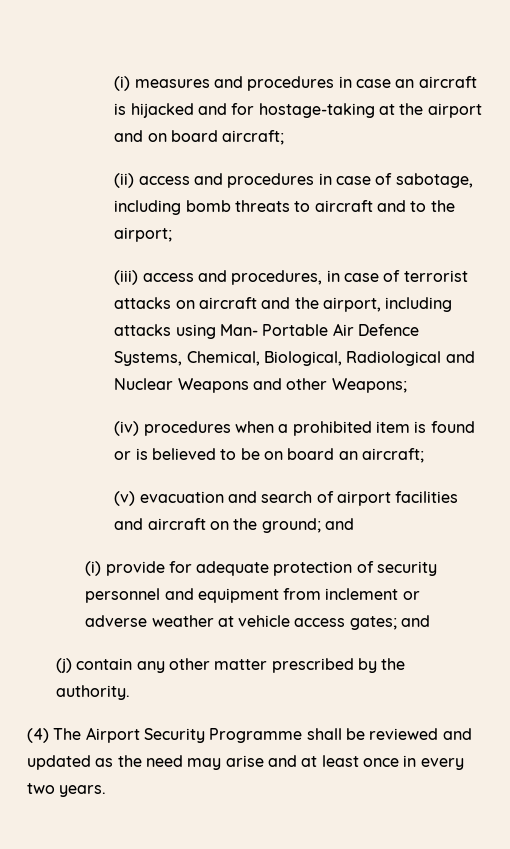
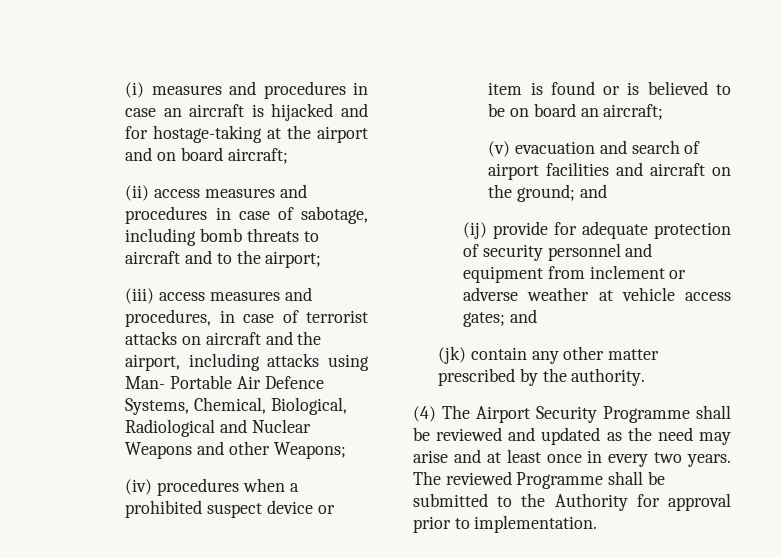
(190, 180) none -> [204,188,275,198] measures
(194, 277) none -> [209,291,280,301] measures
(372, 428) none -> [207,500,335,518] suspect device or
[85,561,102,576] (i) -> [463,222,488,239] (ij)
[56,658,73,673] (j) -> [438,346,467,364] (jk)
(107, 791) none -> [413,471,665,489] [413,493,731,511] [413,515,598,533] The reviewed Programme shall be submitted to the Authority for approval prior to implementation.

